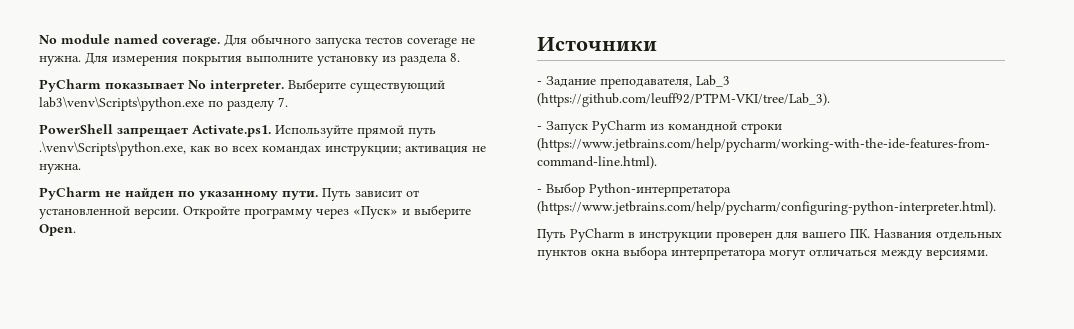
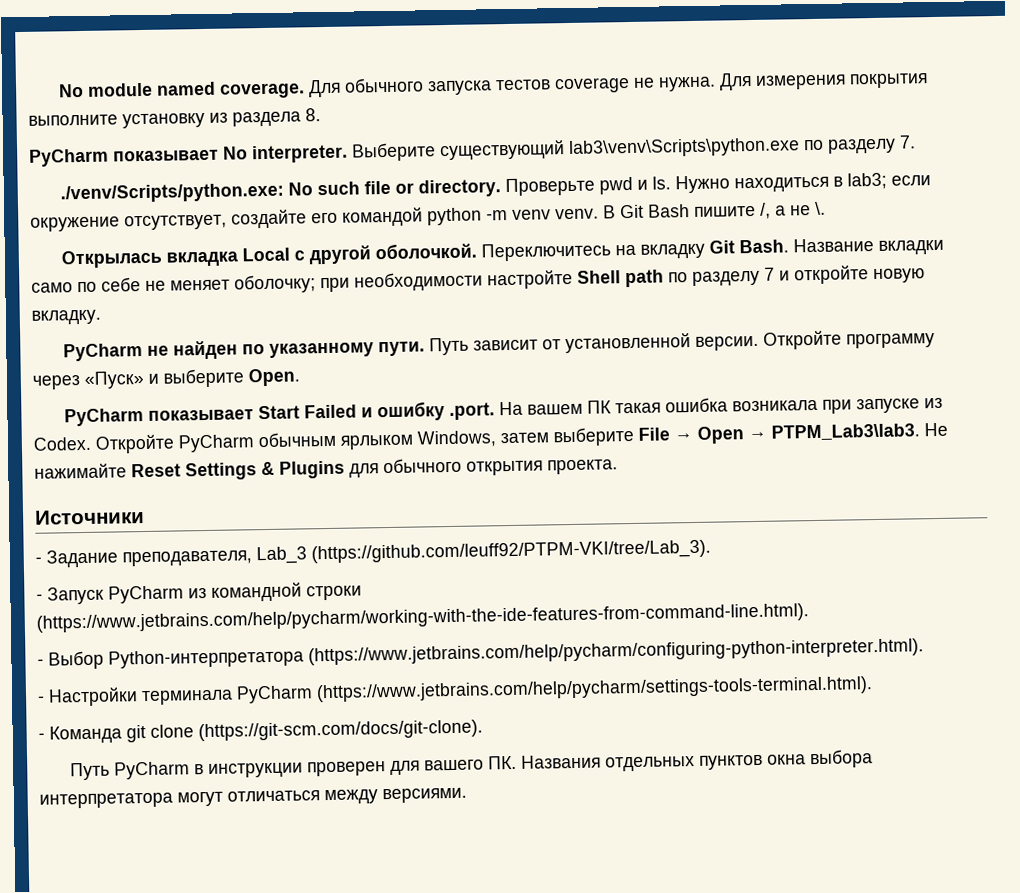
[39,124,436,138] [39,141,486,156] [39,164,81,174] PowerShell запрещает Activate.ps1. Используйте прямой путь .\venv\Scripts\python.exe, как во всех командах инструкции; активация не нужна. -> [59,172,931,204] [30,201,826,232] [60,238,944,269] [31,265,925,294] [31,309,101,325] ./venv/Scripts/python.exe: No such file or directory. Проверьте pwd и ls. Нужно находиться в lab3; если окружение отсутствует, создайте его командой python -m venv venv. В Git Bash пишите /, а не \. // Открылась вкладка Local с другой оболочкой. Переключитесь на вкладку Git Bash. Название вкладки само по себе не меняет оболочку; при необходимости настройте Shell path по разделу 7 и откройте новую вкладку.
(76, 230) none -> [63,397,943,427] [33,422,948,454] [34,457,618,481] // PyCharm показывает Start Failed и ошибку .port. На вашем ПК такая ошибка возникала при запуске из Codex. Откройте PyCharm обычным ярлыком Windows, затем выберите File → Open → PTPM_Lab3\lab3. Не нажимайте Reset Settings & Plugins для обычного открытия проекта.
(996, 208) none -> [38,676,873,707] [38,719,483,744] // - Настройки терминала PyCharm (https://www.jetbrains.com/help/pycharm/settings-tools-terminal.html). // - Команда git clone (https://git-scm.com/docs/git-clone).

